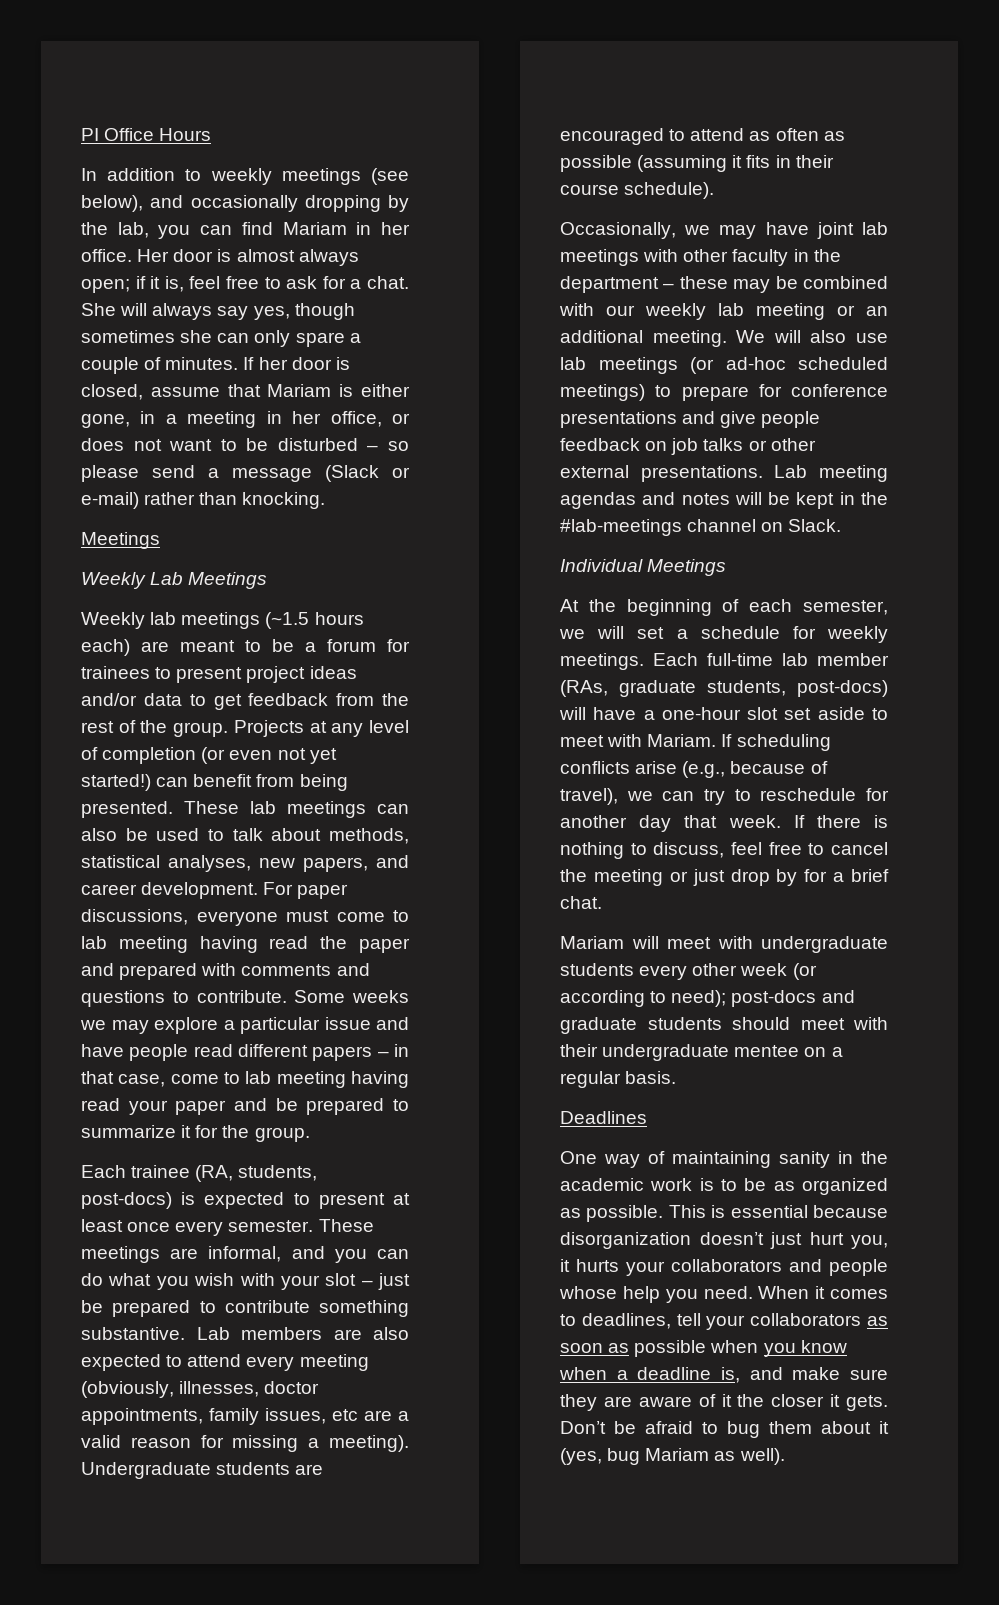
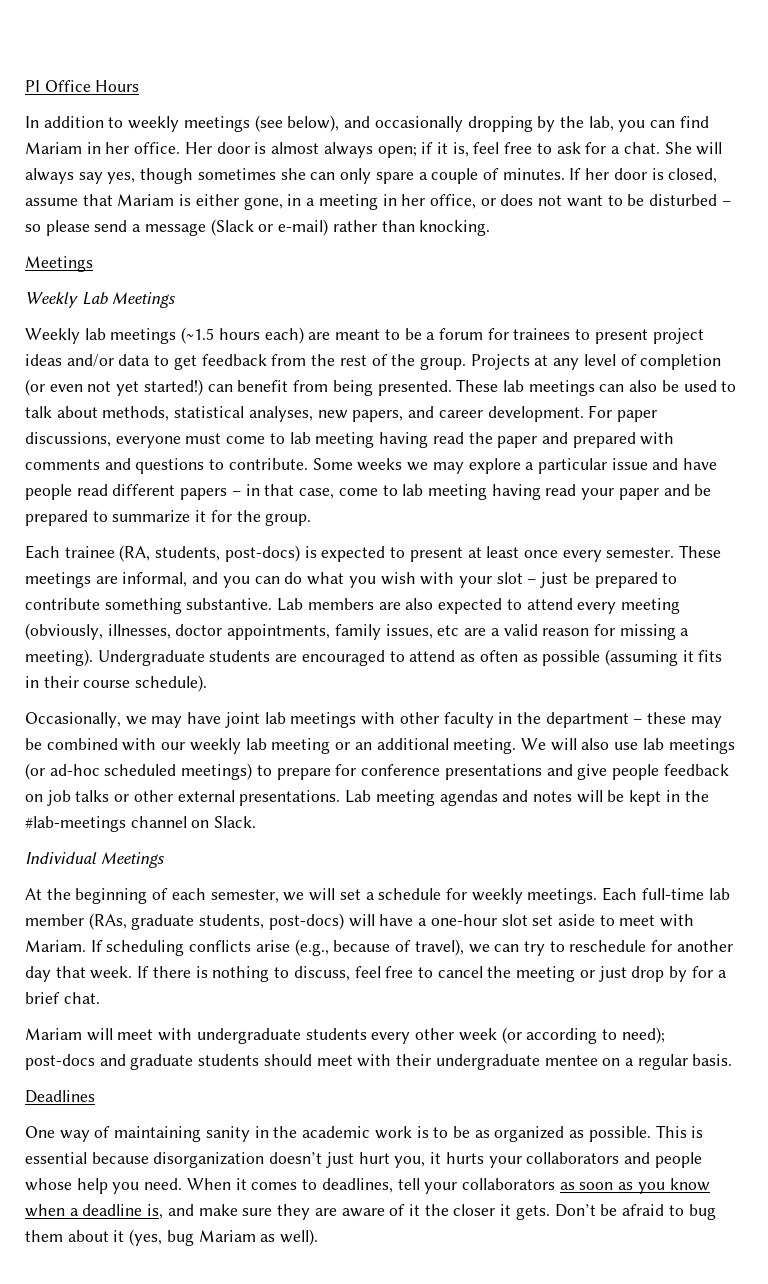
[634,1340,759,1357] possible when -> (634, 1186) none

